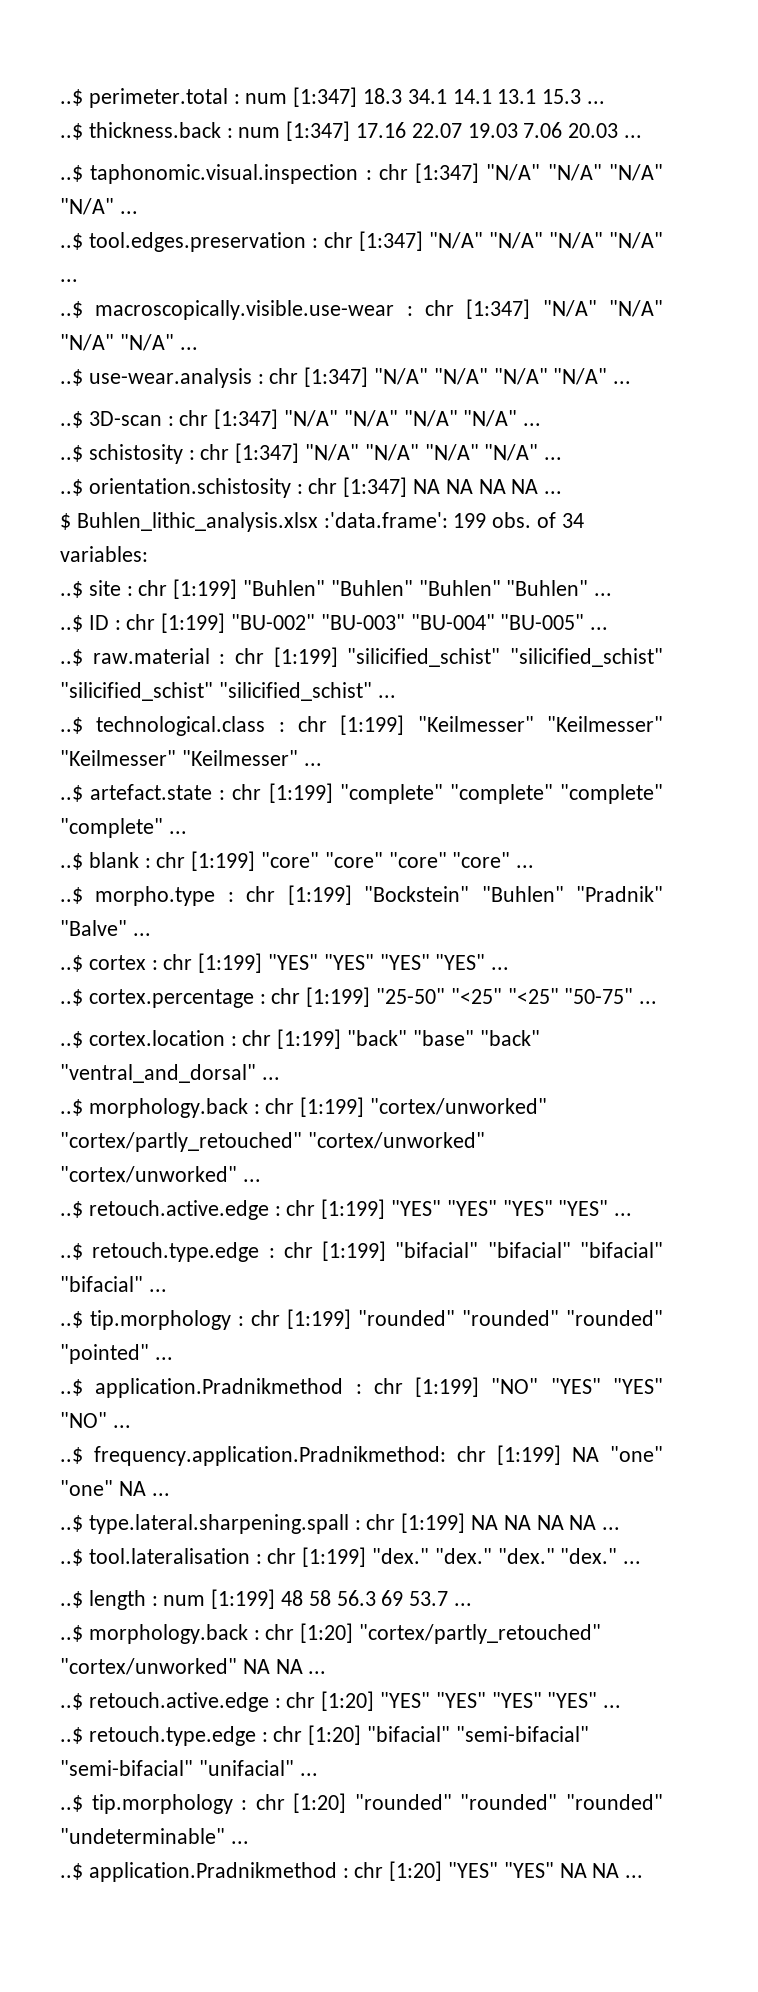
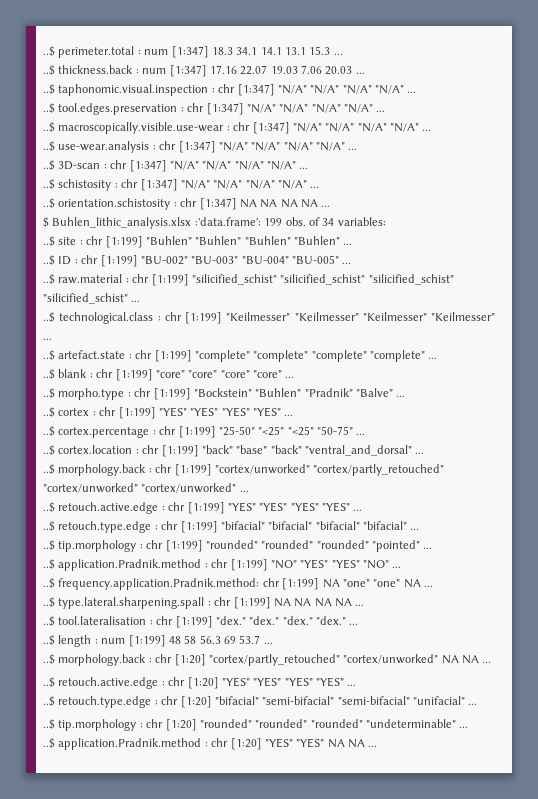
[95,1378,344,1398] application.Pradnikmethod -> [58,559,202,571] application.Pradnik.method
[94,1446,446,1466] frequency.application.Pradnikmethod: -> [58,578,260,590] frequency.application.Pradnik.method:
[88,1862,337,1882] application.Pradnikmethod -> [58,738,202,750] application.Pradnik.method

